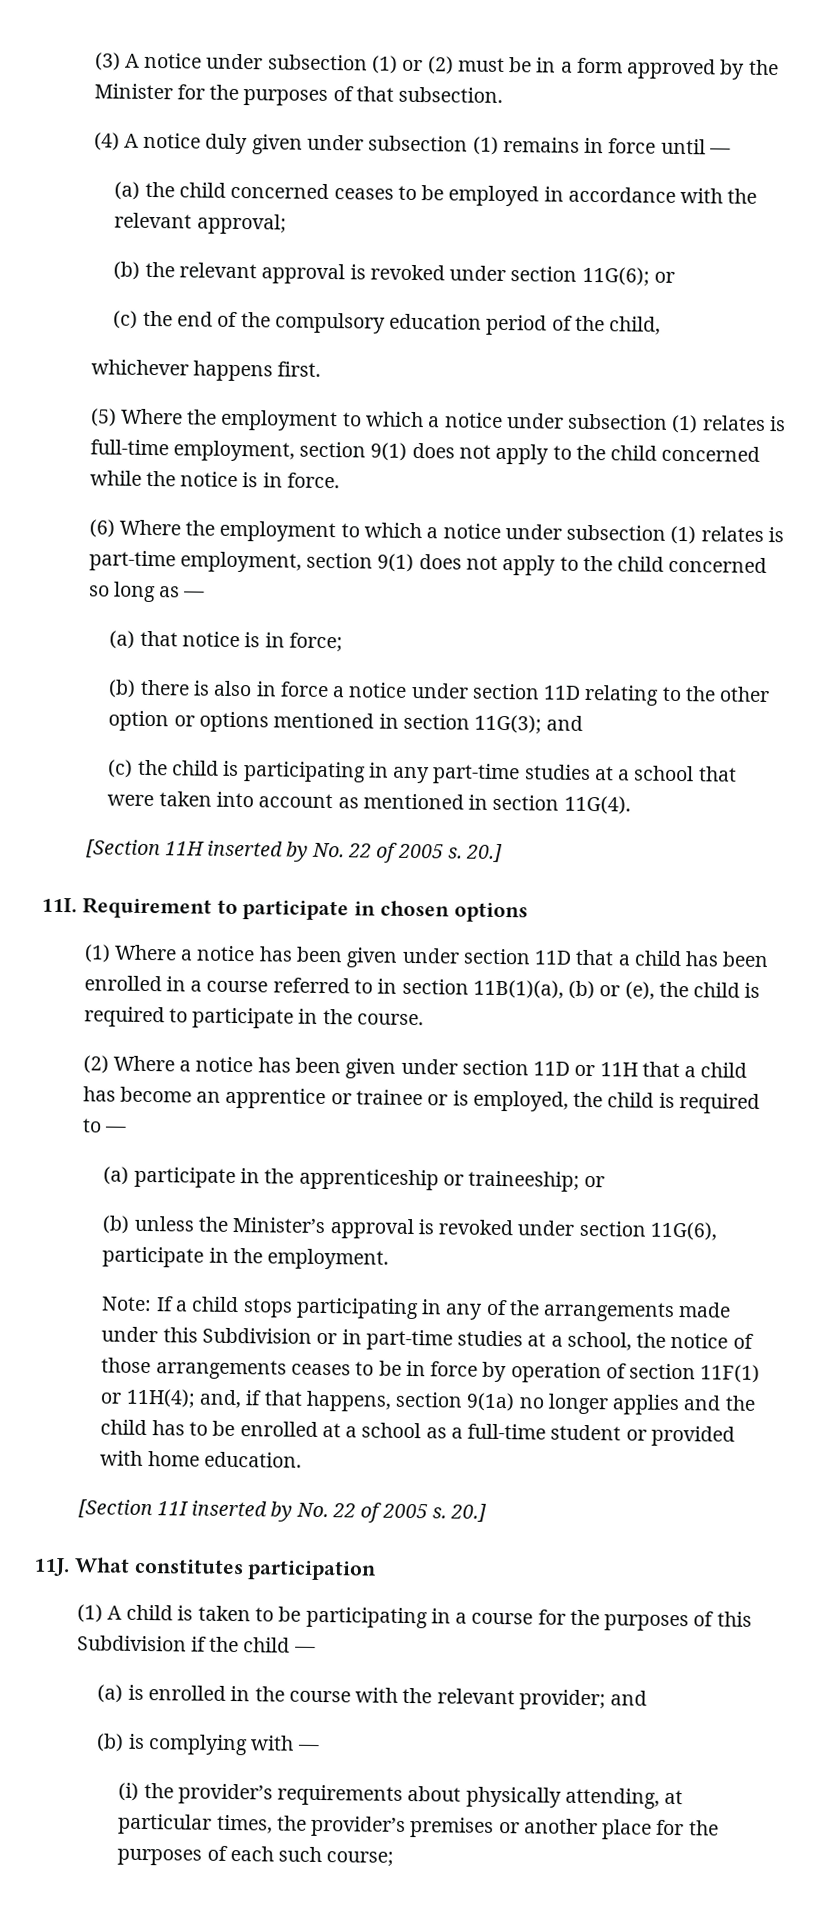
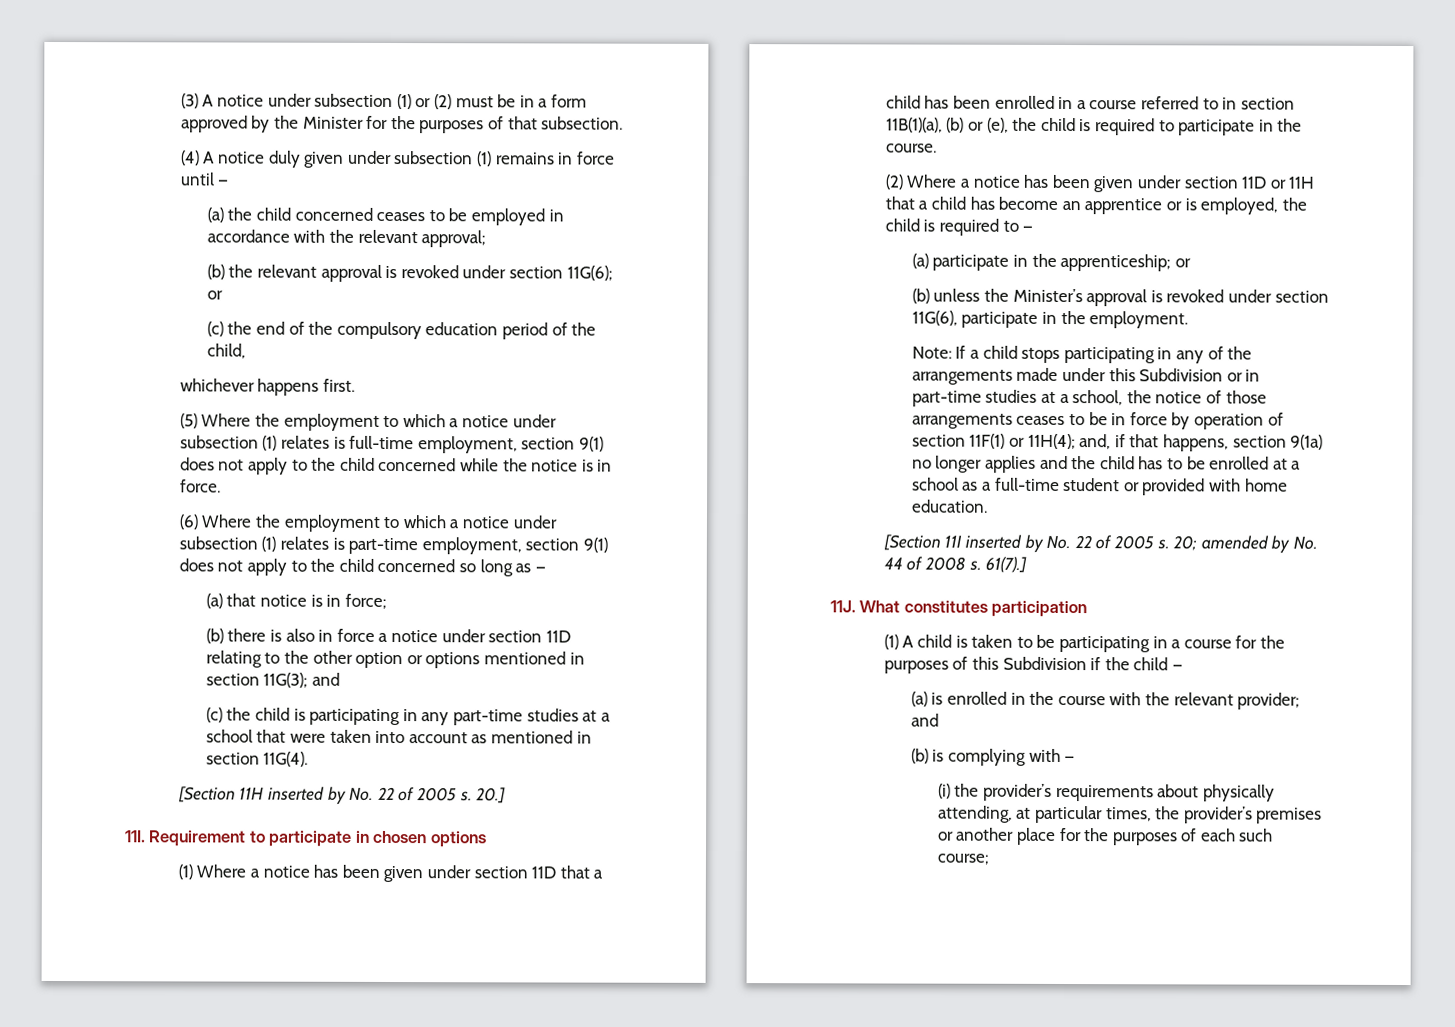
[355,1089,449,1106] trainee or -> (1183, 206) none
[298,1168,581,1192] apprenticeship or traineeship; -> [1060,253,1172,272] apprenticeship;
[450,1503,488,1523] 20.] -> [1173,535,1318,554] [883,556,1028,573] 20; amended by No. 44 of 2008 s. 61(7).]

